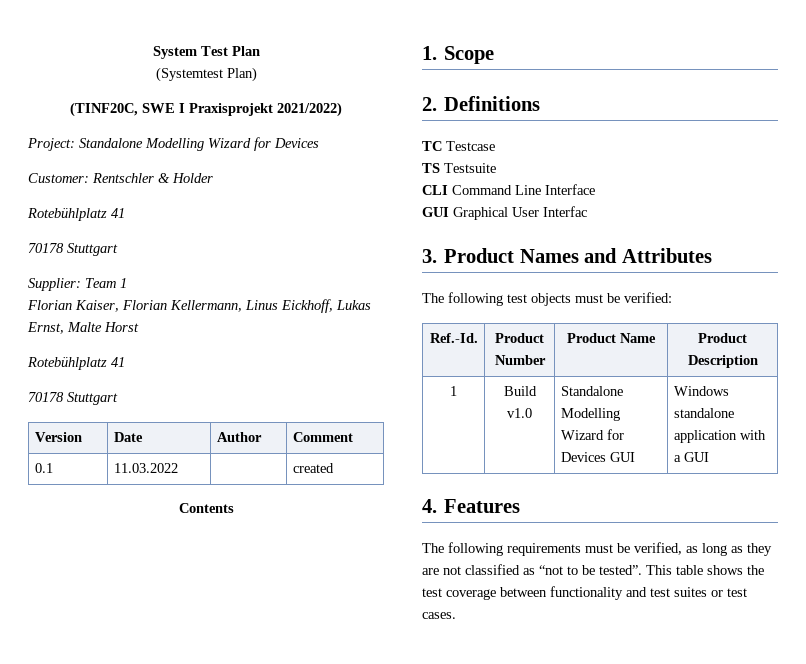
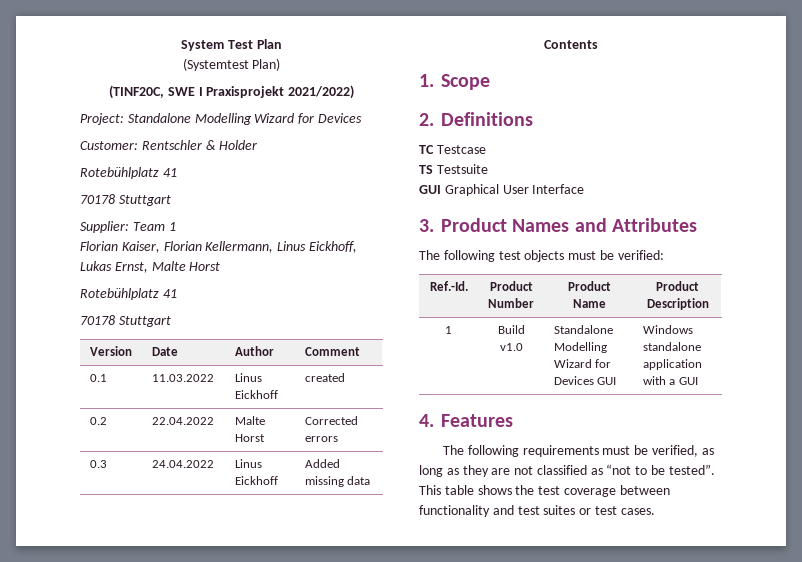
(178, 468) none -> [234,373,262,382] [234,390,278,399] Linus Eickhoff
(334, 468) none -> [89,417,107,425] [151,417,214,425] [234,416,265,425] [234,434,265,442] [304,416,358,425] [304,436,338,442] [89,460,107,468] [151,460,214,468] [234,459,262,468] [234,476,278,485] [304,459,340,468] [304,476,371,487] // 0.2 | 22.04.2022 | Malte Horst | Corrected errors // 0.3 | 24.04.2022 | Linus Eickhoff | Added missing data
[422,184,595,195] // CLI Command Line Interface -> (488, 169) none
[543,206,587,217] Interfac -> [532,184,585,194] Interface

